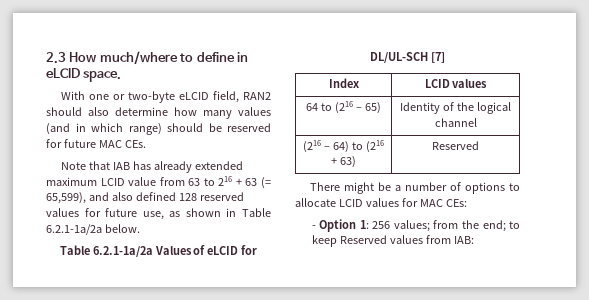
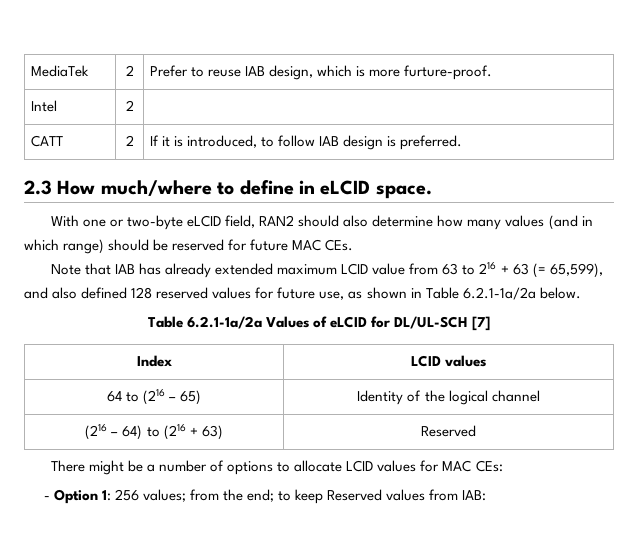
(46, 58) none -> [30,65,89,77] [125,65,134,76] [149,65,492,80] [30,100,57,112] [125,100,134,111] [30,135,63,147] [125,135,134,146] [149,135,463,150] MediaTek | 2 | Prefer to reuse IAB design, which is more furture-proof. // Intel | 2 | // CATT | 2 | If it is introduced, to follow IAB design is preferred. //

